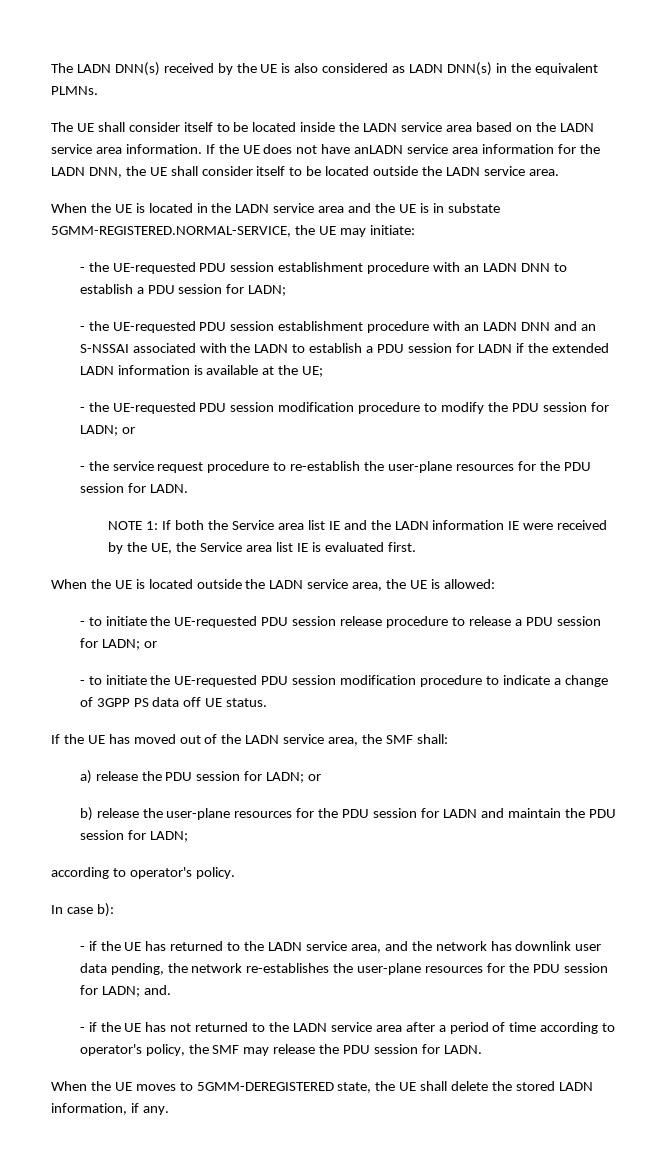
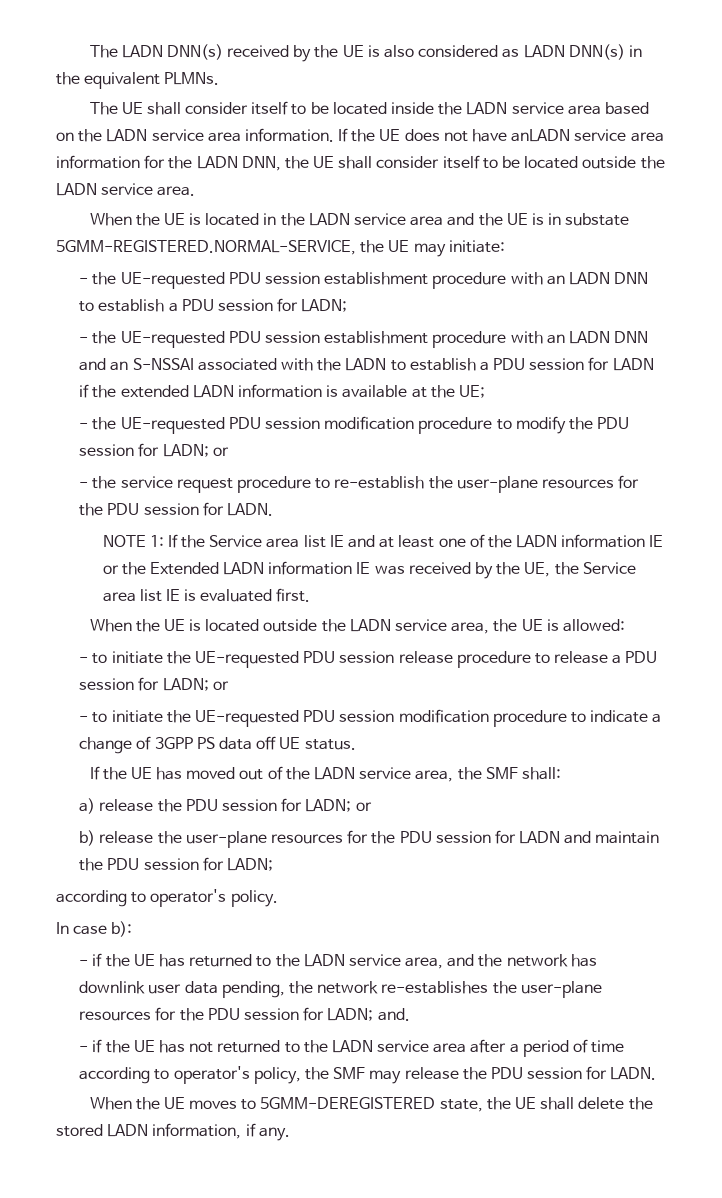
[175,520,205,530] both -> (178, 541) none
[370,520,554,530] the LADN information IE were -> [379,534,664,548] [102,561,405,575] at least one of the LADN information IE or the Extended LADN information IE was

